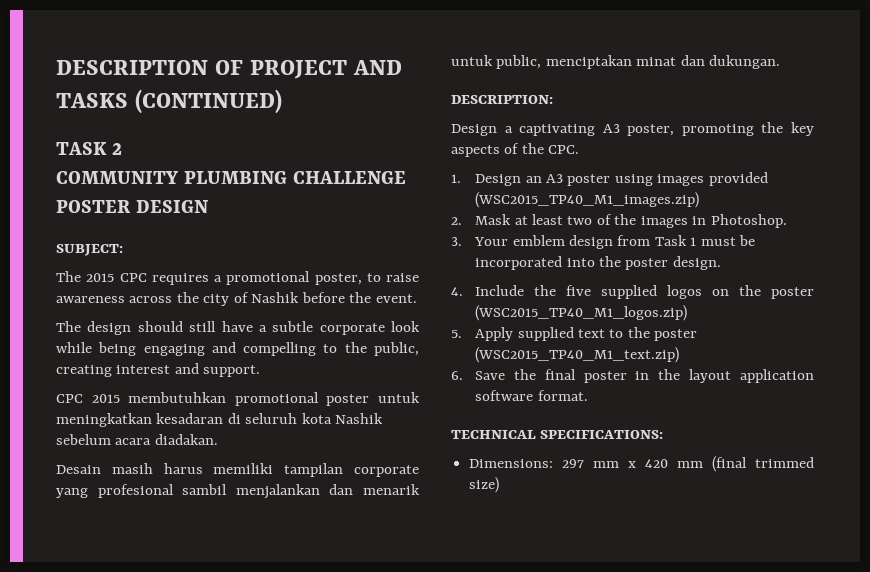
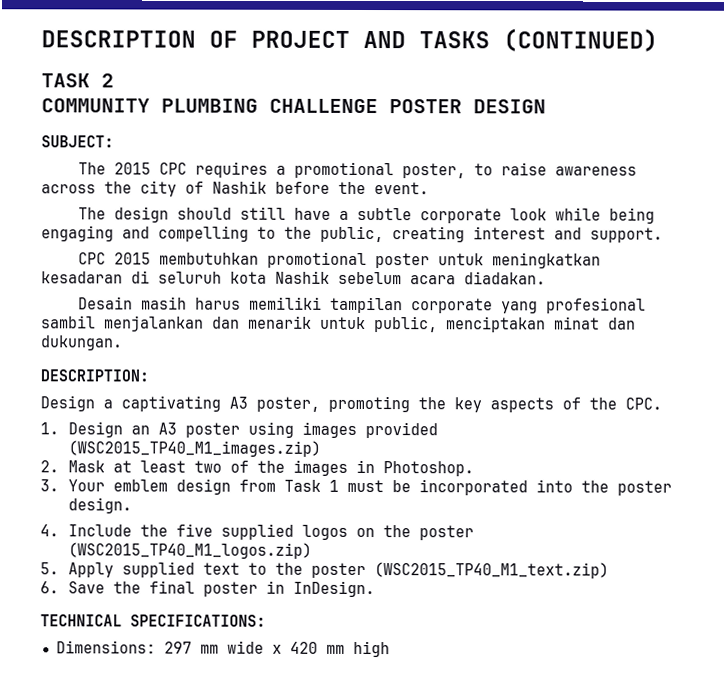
[658,369,814,383] [475,390,588,401] the layout application software format. -> [292,580,375,598] InDesign.
(620, 464) none -> [226,640,264,654] wide
[712,456,814,472] [469,477,500,493] (final trimmed size) -> [352,640,390,658] high

